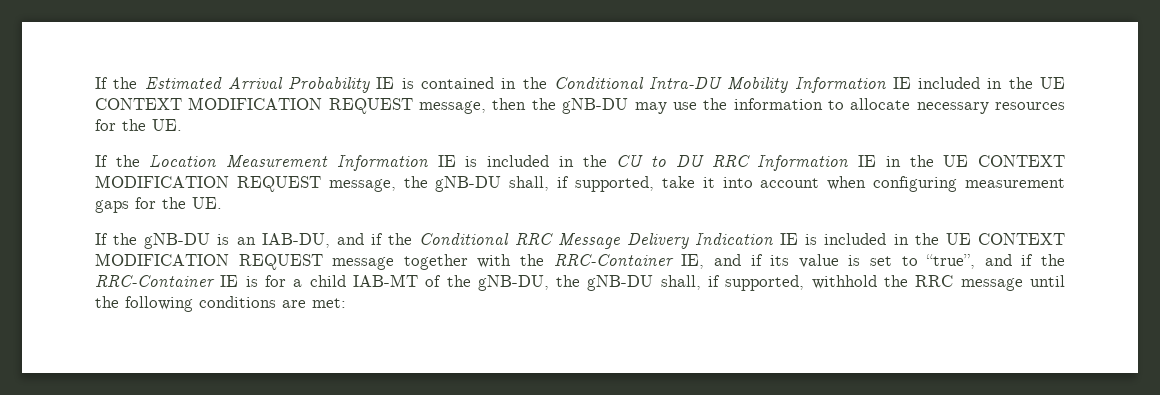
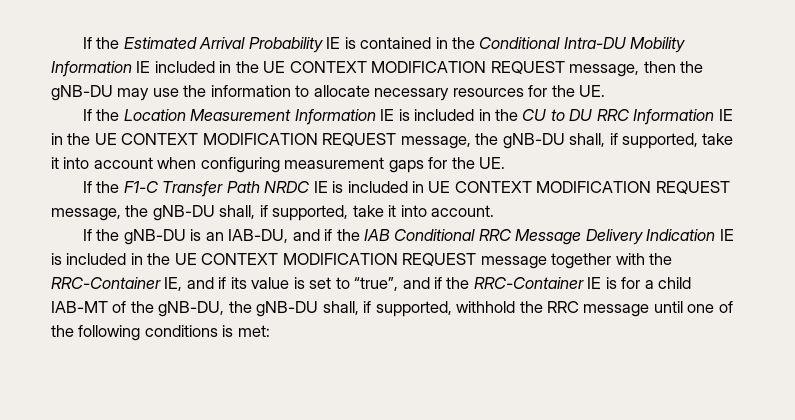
(222, 203) none -> [82,181,730,197] [51,205,495,221] // If the F1-C Transfer Path NRDC IE is included in UE CONTEXT MODIFICATION REQUEST message, the gNB-DU shall, if supported, take it into account.
(413, 239) none -> [363,229,390,241] IAB
(1065, 281) none -> [687,301,733,313] one of
[282,300,306,308] are -> [222,325,234,337] is

